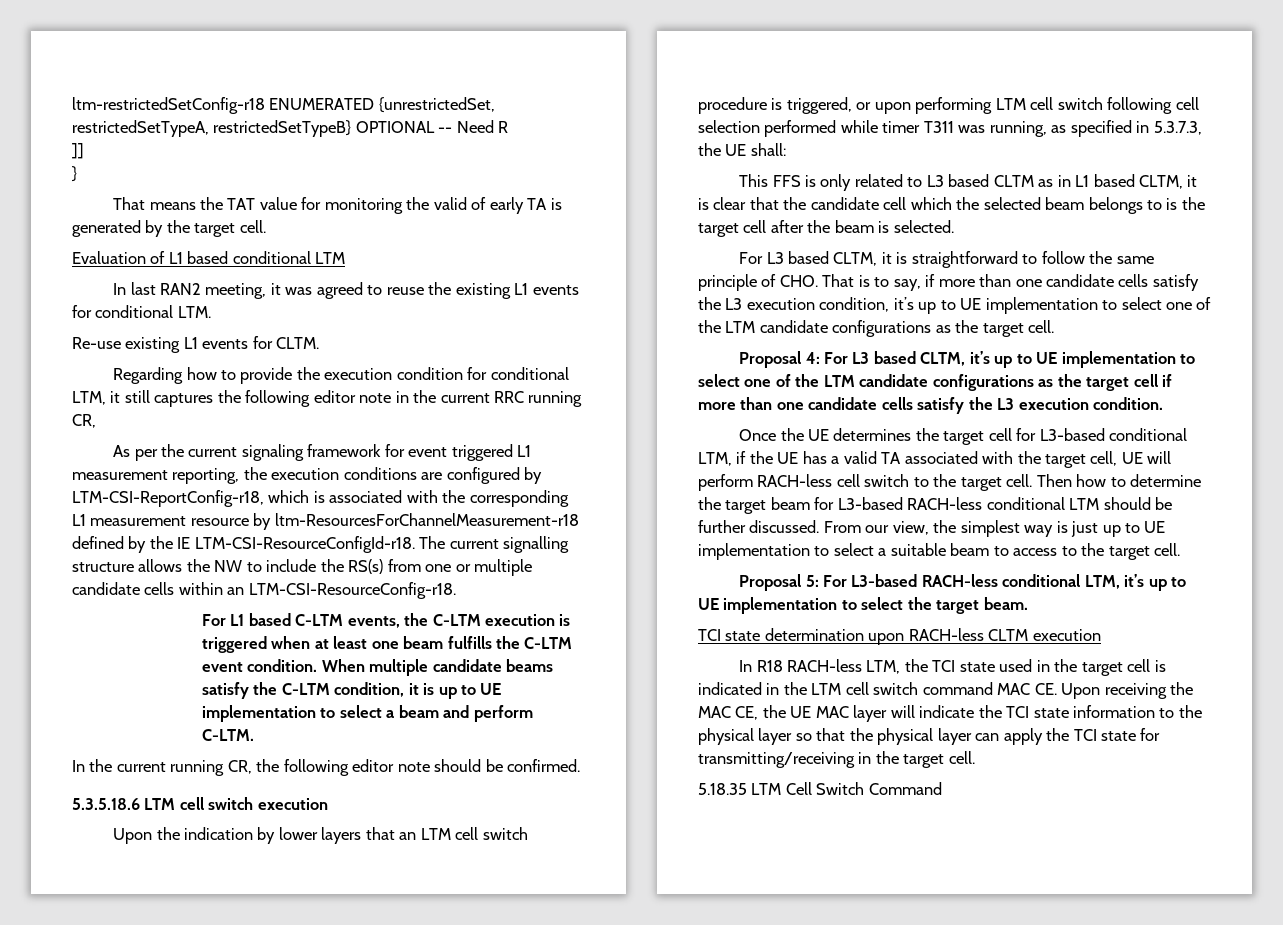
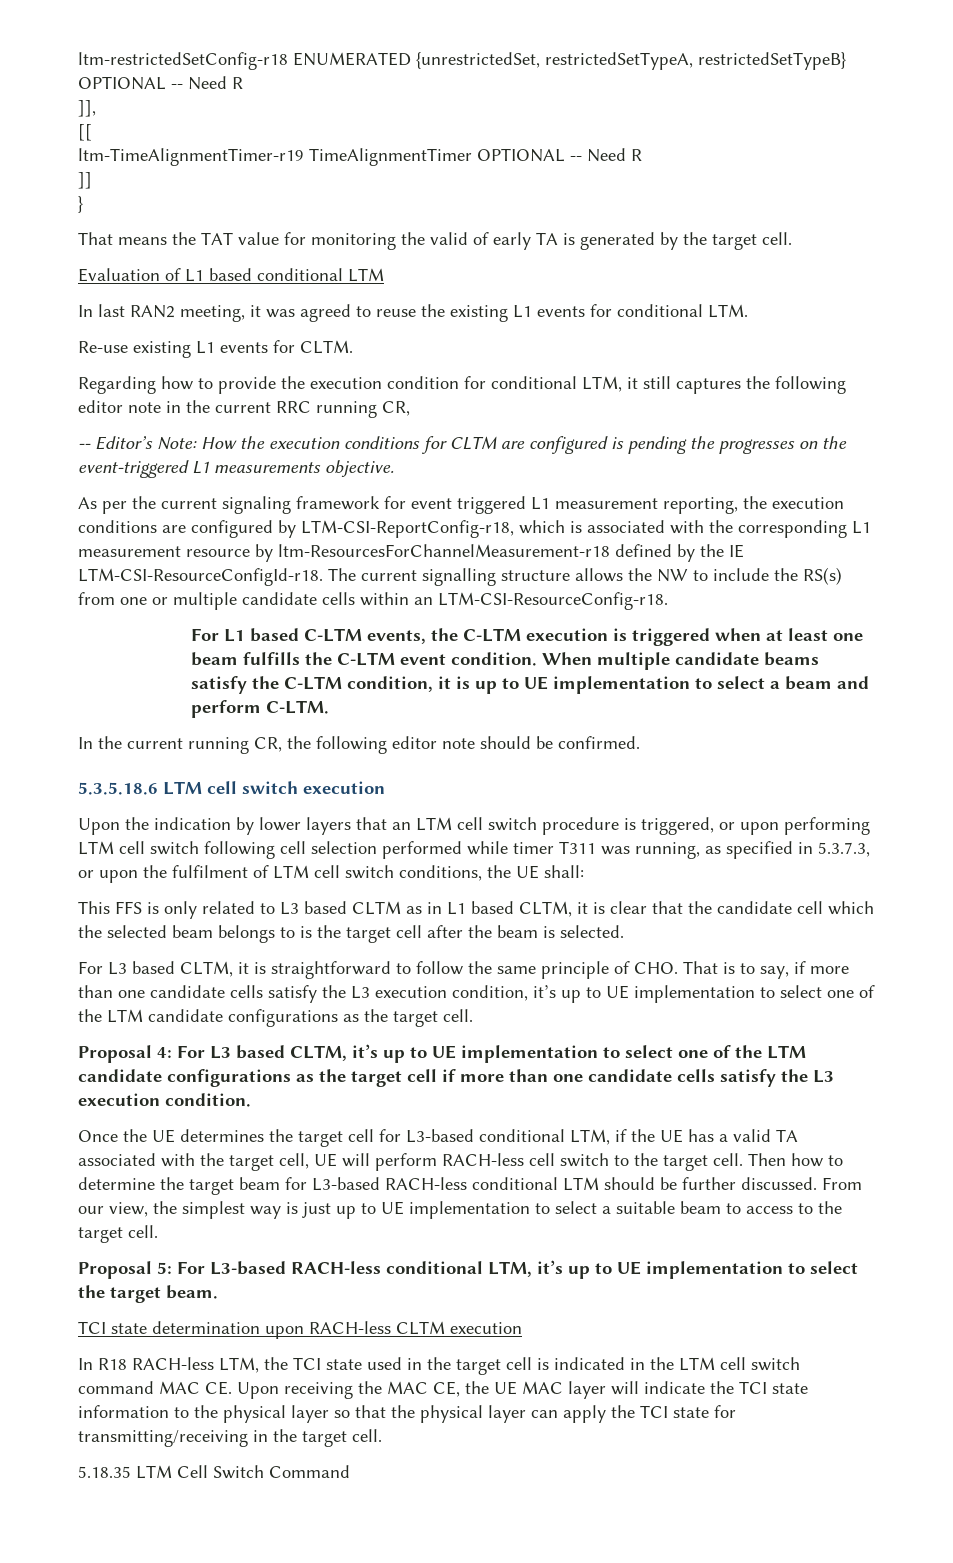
(509, 127) none -> [78,100,96,117] [78,124,92,141] [78,148,642,166] // ]], // [[ // ltm-TimeAlignmentTimer-r19 TimeAlignmentTimer OPTIONAL -- Need R
(96, 421) none -> [78,436,847,454] [78,460,394,478] // -- Editor’s Note: How the execution conditions for CLTM are configured is pending the progresses on the event-triggered L1 measurements objective.
(1202, 128) none -> [78,865,482,883] or upon the fulfilment of LTM cell switch conditions,

